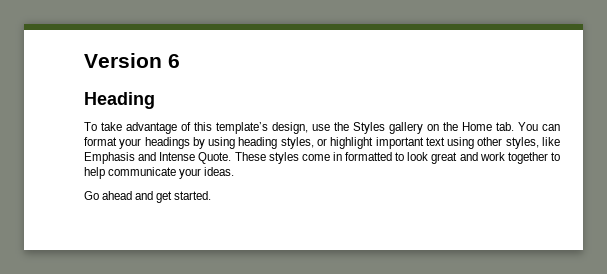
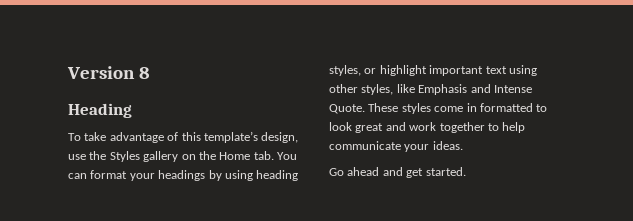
[168,54,180,68] 6 -> [139,67,151,79] 8

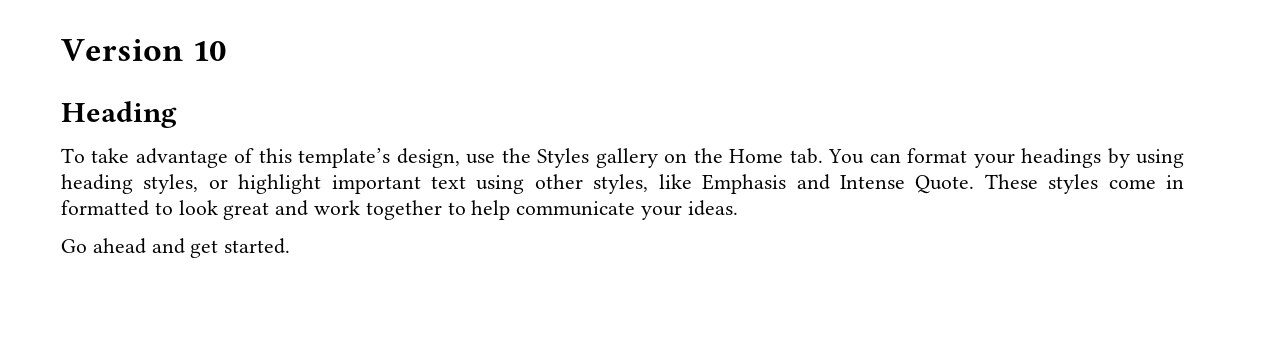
[139,67,151,79] 8 -> [192,41,227,61] 10

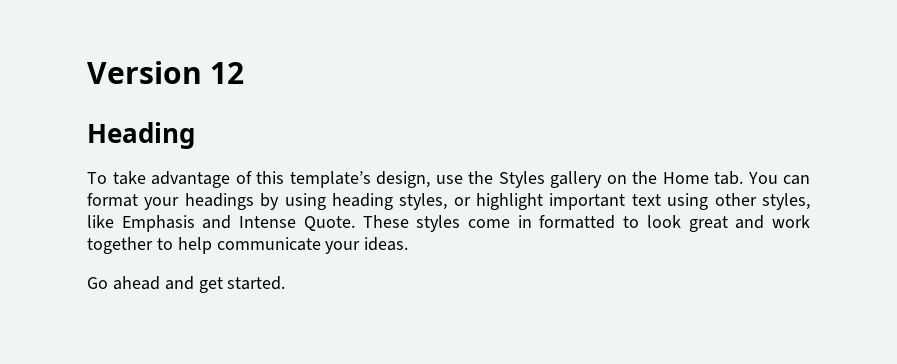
[192,41,227,61] 10 -> [210,62,245,84] 12

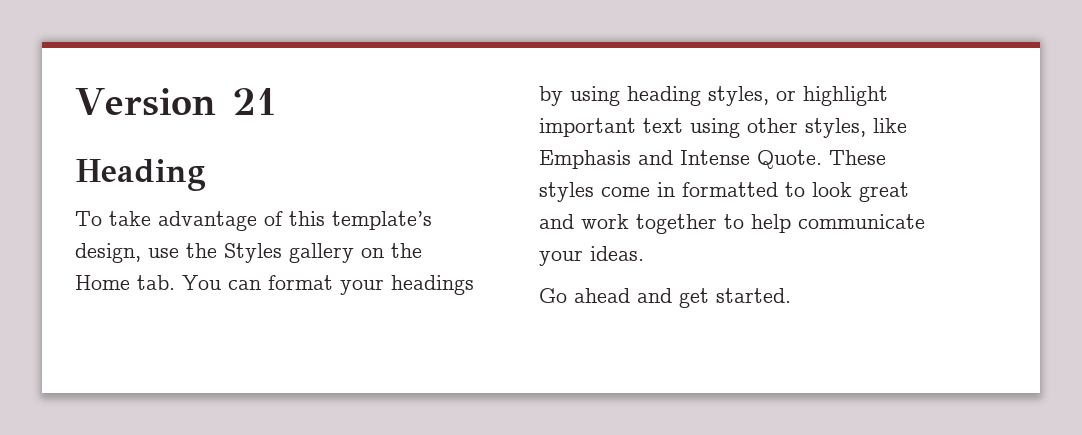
[210,62,245,84] 12 -> [231,88,277,115] 21

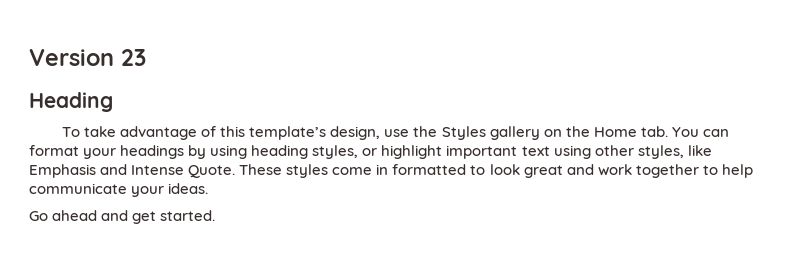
[231,88,277,115] 21 -> [121,49,146,66] 23

